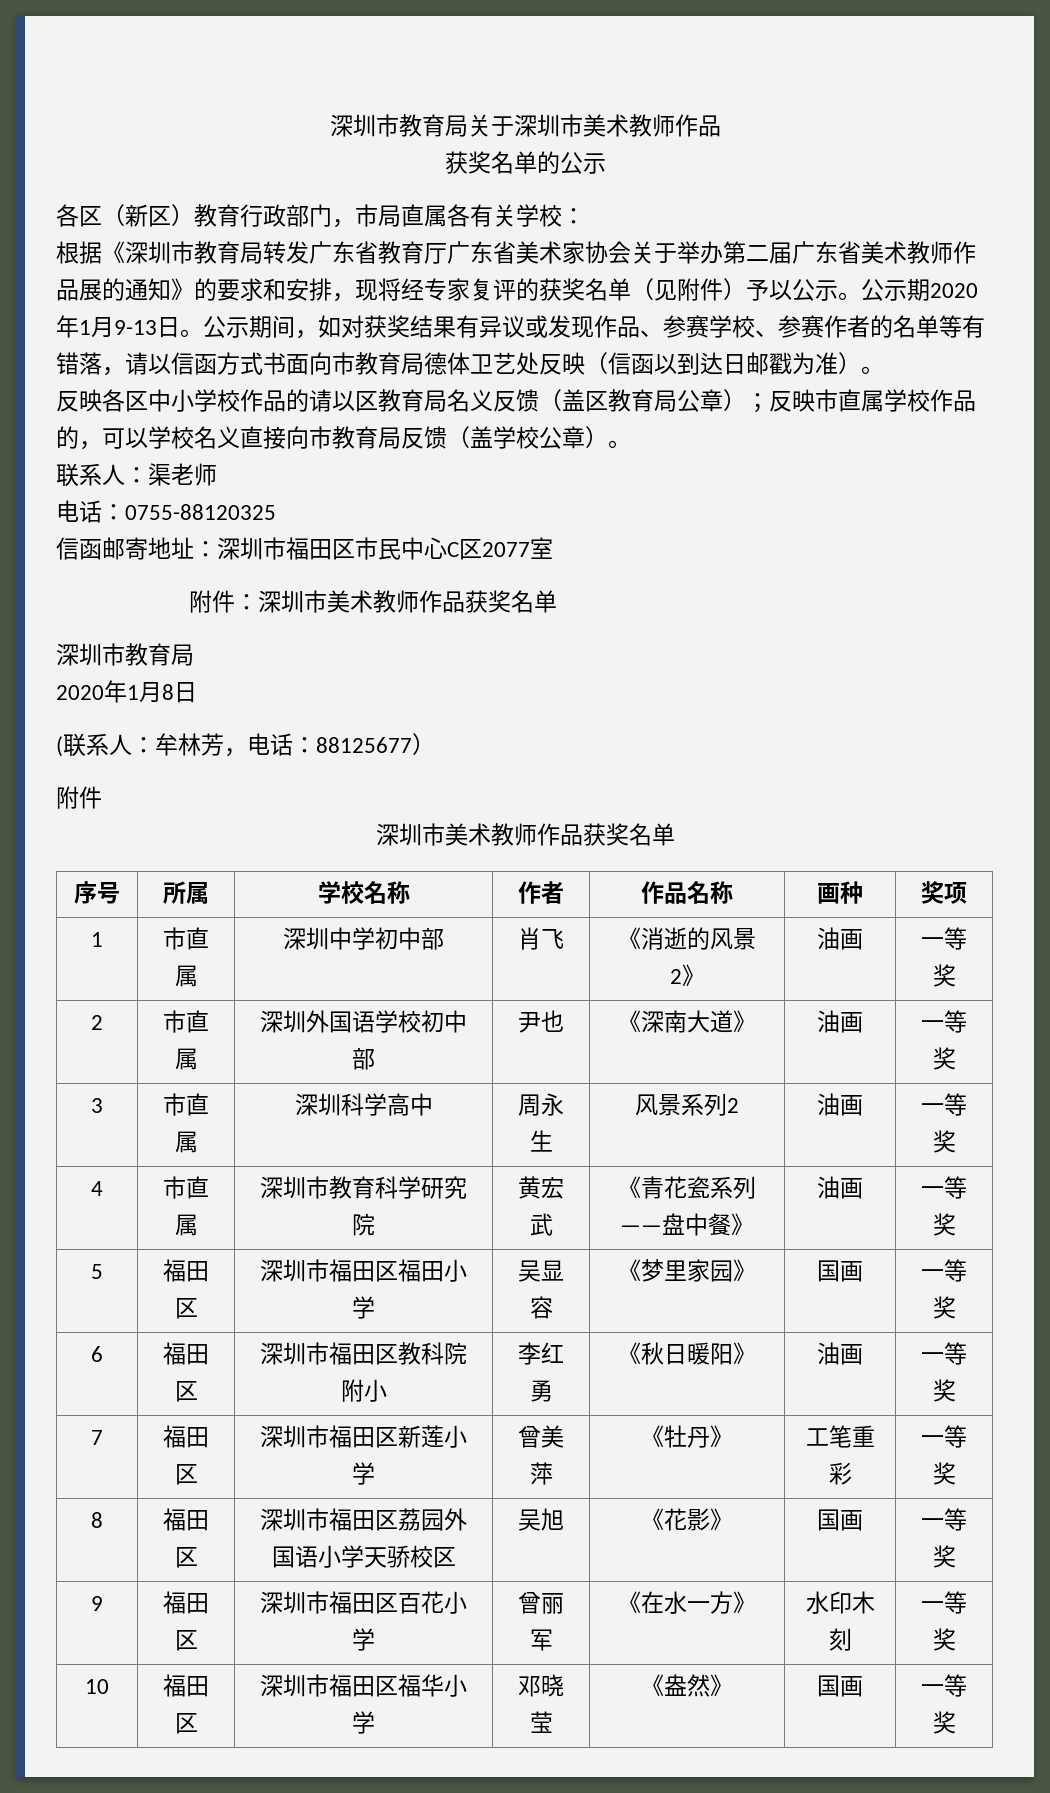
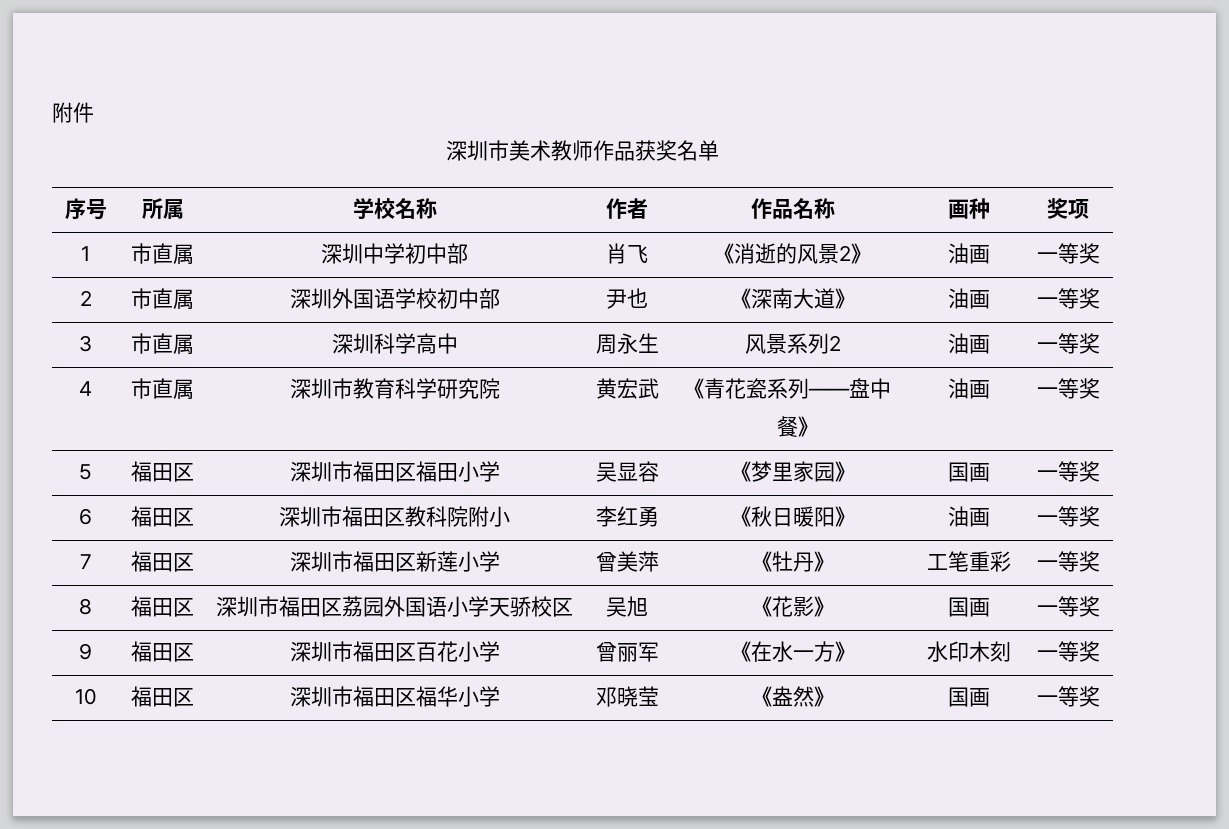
[329,114,721,137] [444,151,606,174] [56,204,585,228] [56,241,976,264] [56,278,978,302] [56,315,985,339] [56,352,884,376] [56,389,976,413] [56,426,631,450] [56,463,217,487] [56,500,276,523] [56,537,553,560] [189,590,558,613] [56,643,194,666] [56,680,197,703] [56,733,435,757] 深圳市教育局关于深圳市美术教师作品 // 获奖名单的公示 // 各区（新区）教育行政部门，市局直属各有关学校： // 根据《深圳市教育局转发广东省教育厅广东省美术家协会关于举办第二届广东省美术教师作品展的通知》的要求和安排，现将经专家复评的获奖名单（见附件）予以公示。公示期2020年1月9-13日。公示期间，如对获奖结果有异议或发现作品、参赛学校、参赛作者的名单等有错落，请以信函方式书面向市教育局德体卫艺处反映（信函以到达日邮戳为准）。 // 反映各区中小学校作品的请以区教育局名义反馈（盖区教育局公章）；反映市直属学校作品的，可以学校名义直接向市教育局反馈（盖学校公章）。 // 联系人：渠老师 // 电话：0755-88120325 // 信函邮寄地址：深圳市福田区市民中心C区2077室 // 附件：深圳市美术教师作品获奖名单 // 深圳市教育局 // 2020年1月8日 // (联系人：牟林芳，电话：88125677） // -> (52, 112) none

